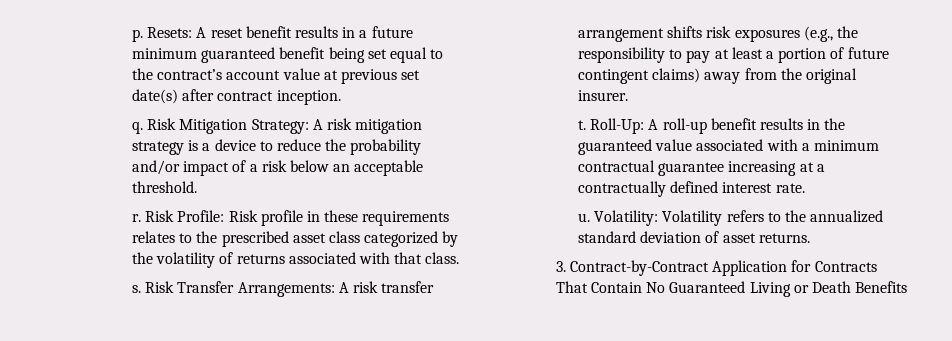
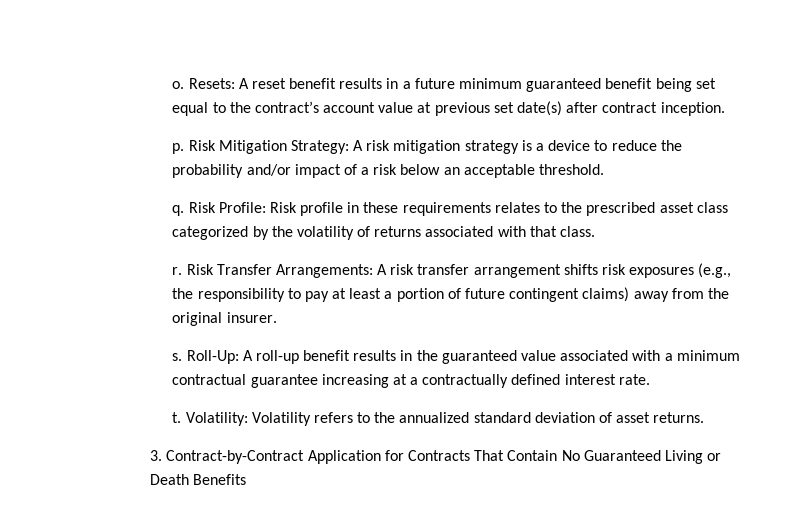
[132,29,144,42] p. -> [172,81,185,89] o.
[132,122,144,134] q. -> [172,143,185,154] p.
[132,214,142,222] r. -> [172,205,185,216] q.
[132,285,142,293] s. -> [172,267,183,275] r.
[578,120,587,130] t. -> [172,353,183,361] s.
[578,213,591,222] u. -> [172,412,182,423] t.

